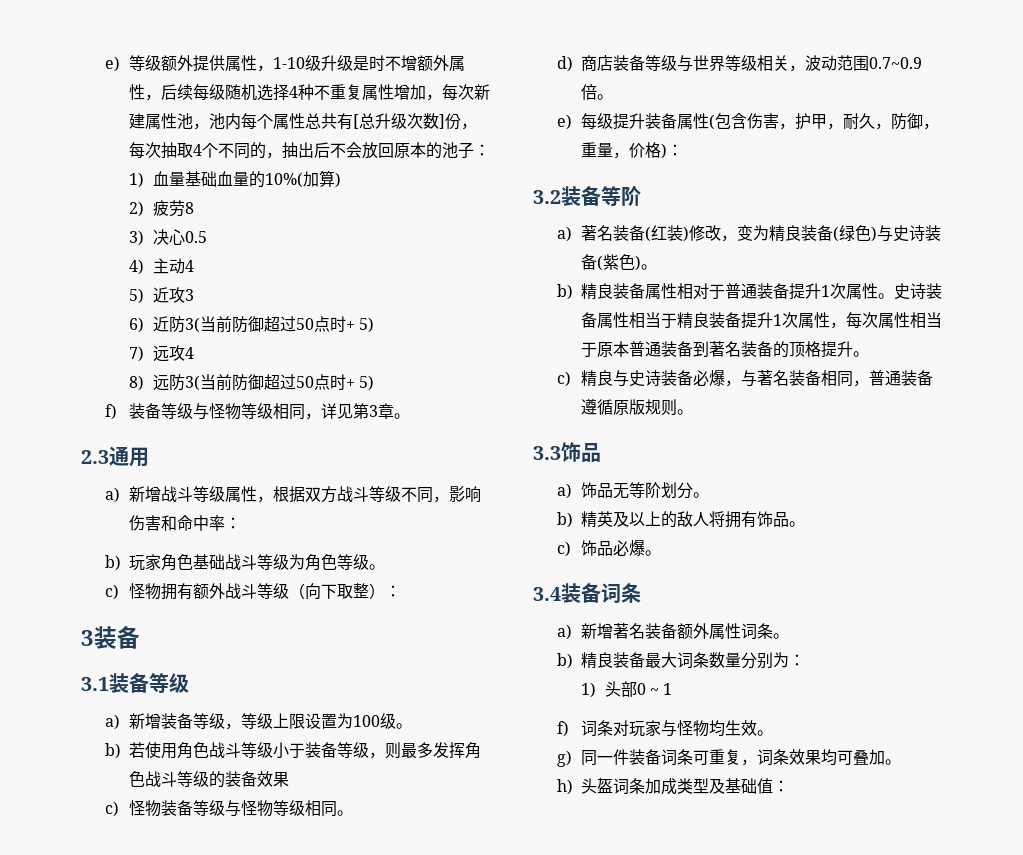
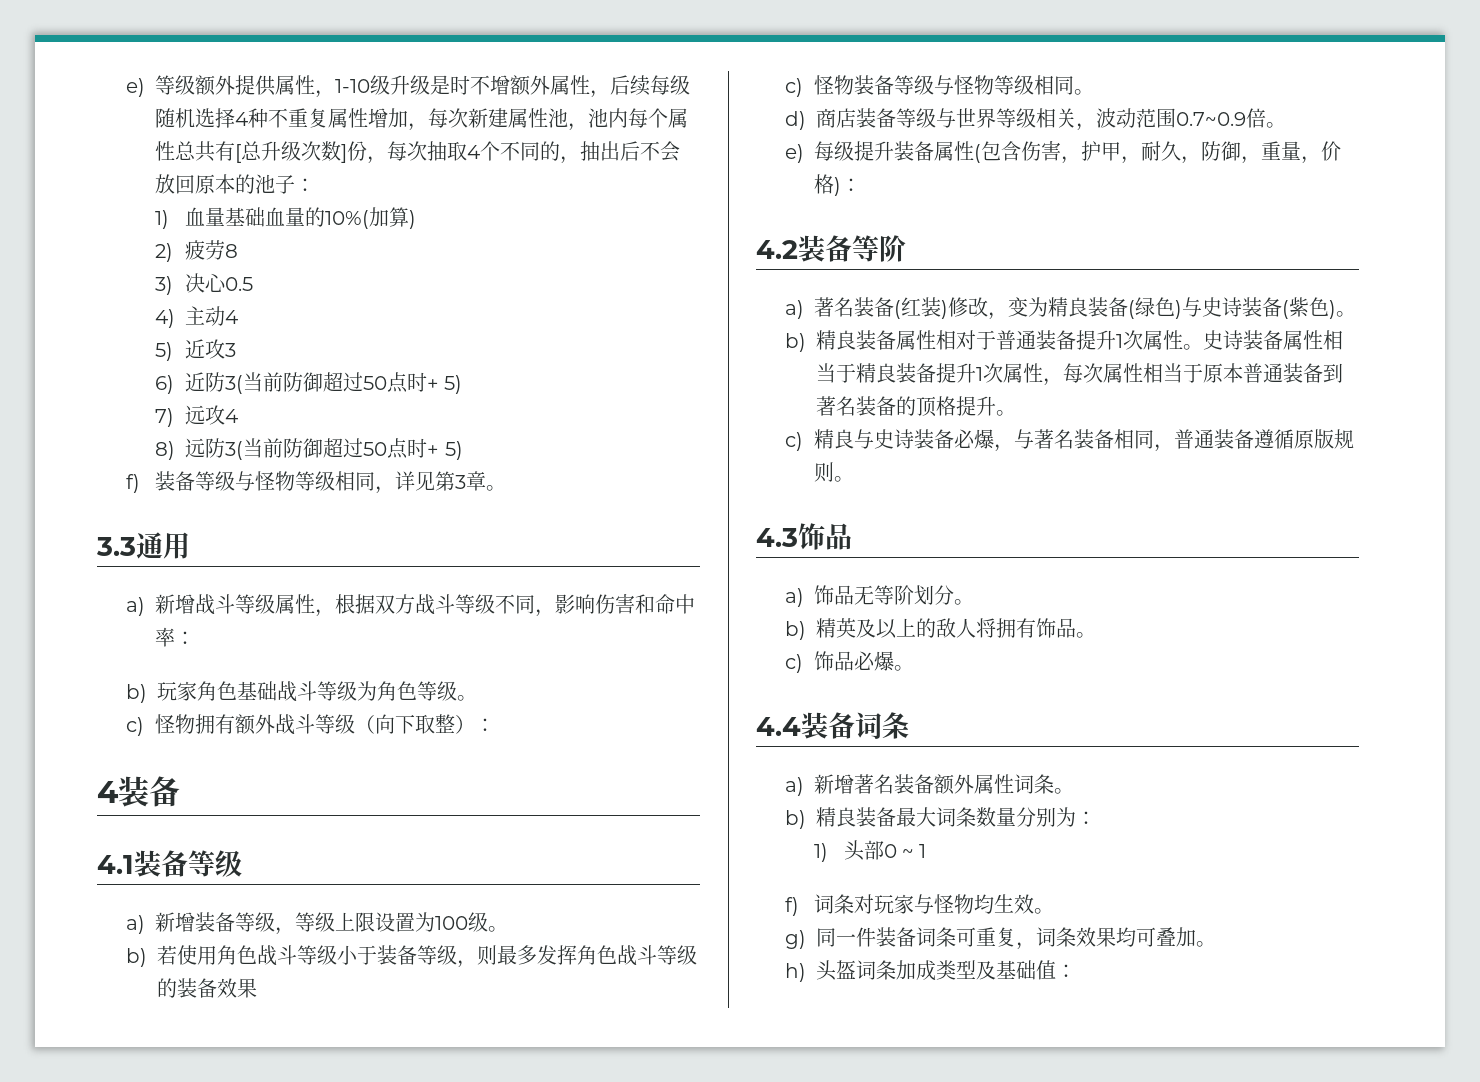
[81,450,109,464] 2.3 -> [96,537,136,556] 3.3
[81,630,94,646] 3 -> [97,781,119,803] 4
[81,677,109,691] 3.1 -> [97,855,134,874] 4.1
[533,190,561,204] 3.2 -> [756,240,798,259] 4.2
[533,446,561,460] 3.3 -> [756,528,798,547] 4.3
[533,587,561,601] 3.4 -> [756,717,801,736] 4.4

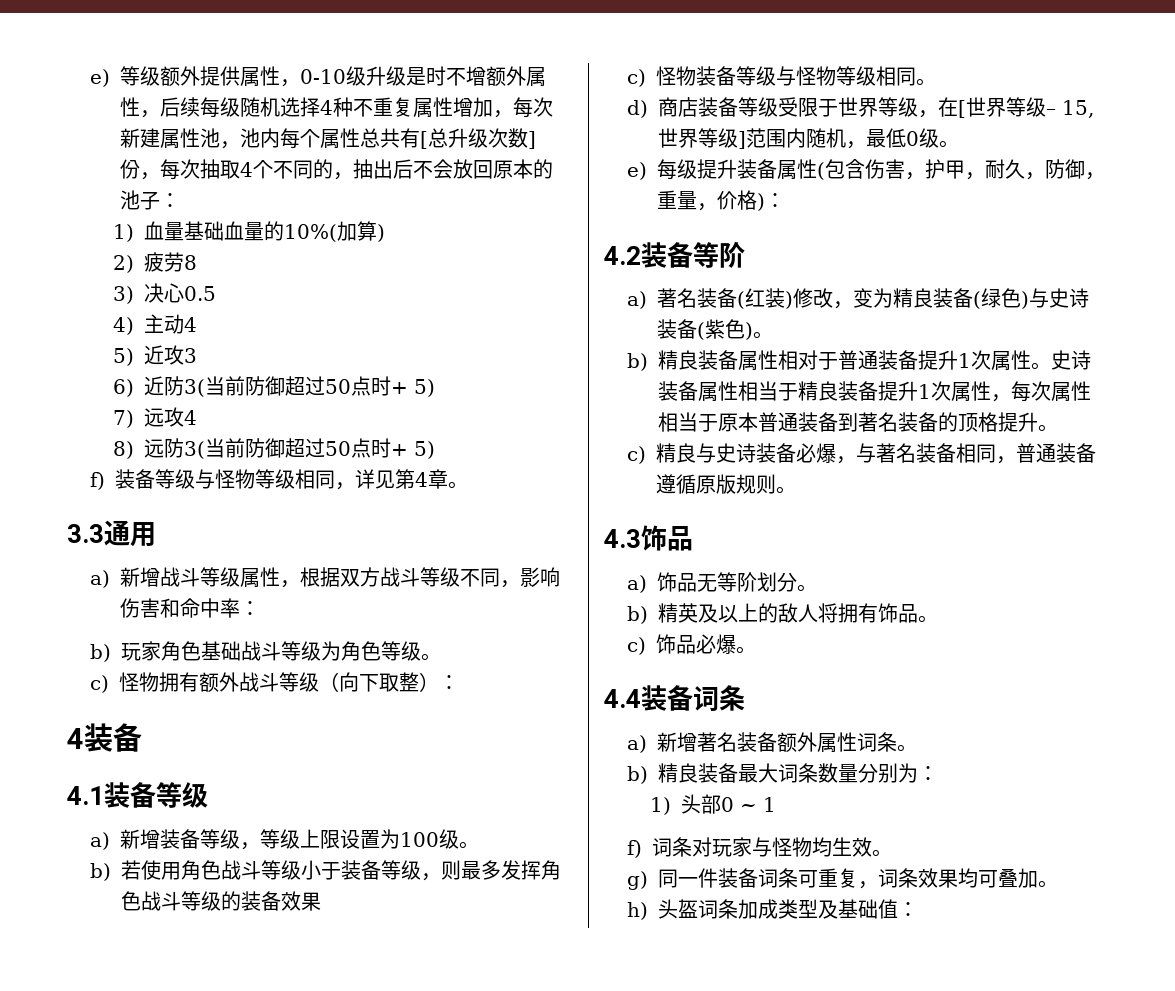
[335,79,371,93] 1-10 -> [300,69,347,84] 0-10
[455,475,467,489] 3 -> [415,472,429,487] 4
[936,108,1267,131] 与世界等级相关，波动范围0.7~0.9倍 -> [778,97,1095,118] [658,128,940,149] 受限于世界等级，在[世界等级– 15,世界等级]范围内随机，最低0级

